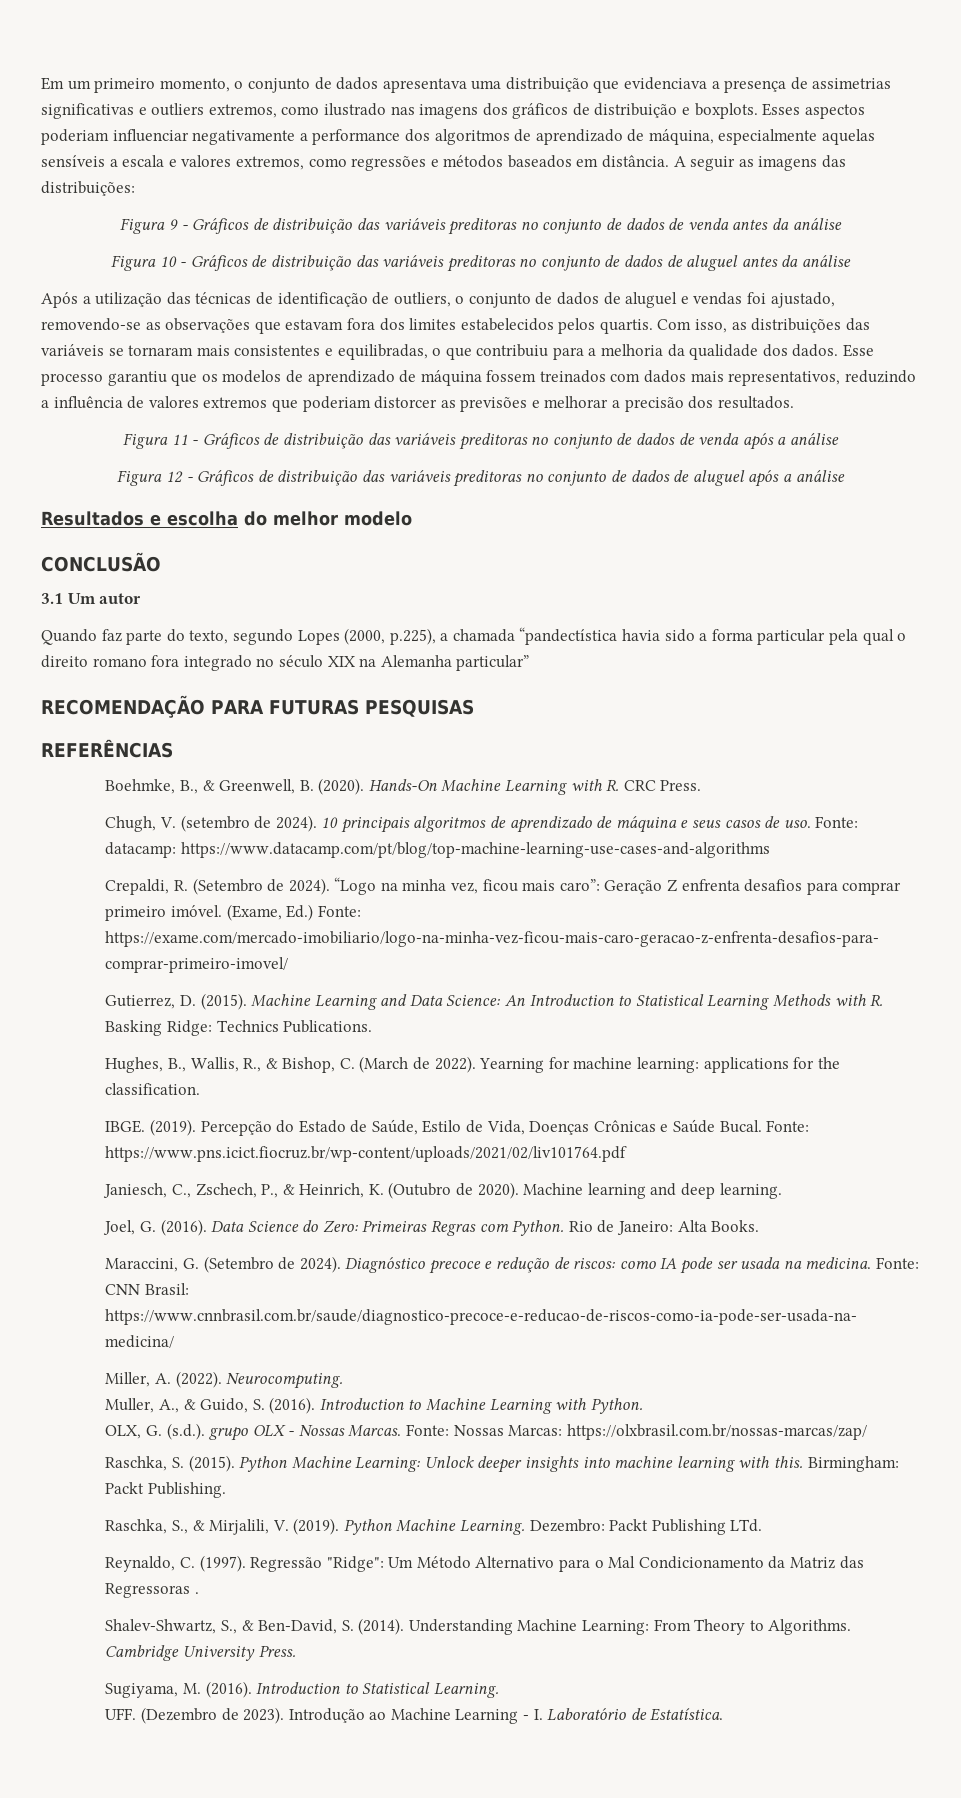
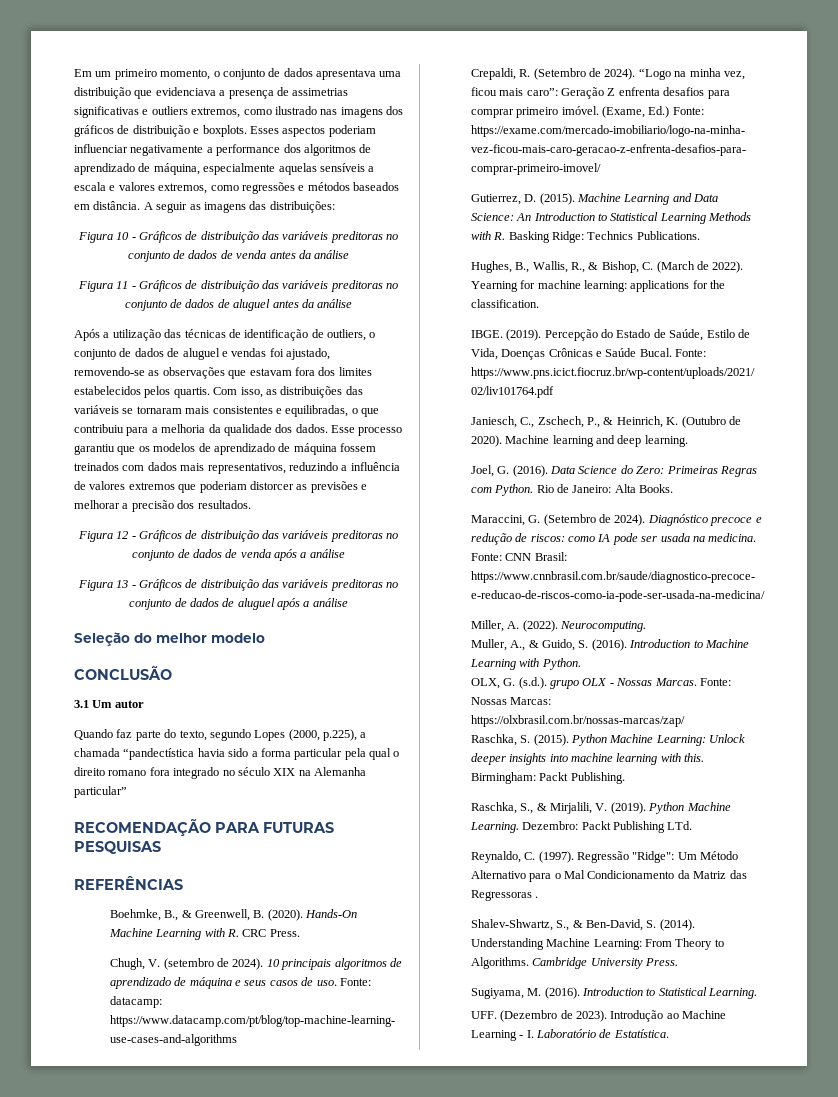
[169,219,179,230] 9 -> [116,232,130,240] 10
[159,256,177,267] 10 -> [116,281,129,289] 11
[171,434,188,445] 11 -> [116,531,129,539] 12
[166,471,184,483] 12 -> [116,580,129,588] 13
[41,511,238,526] Resultados e escolha -> [74,632,130,646] Seleção

